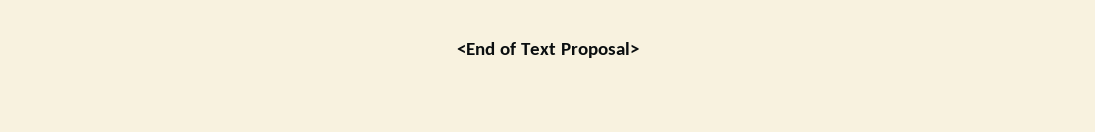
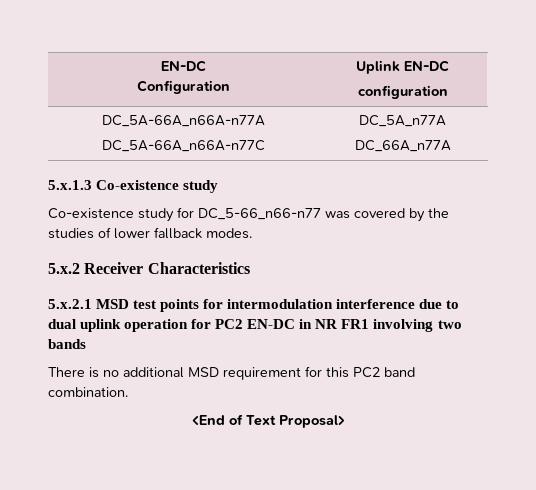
(456, 48) none -> [160,60,206,72] [136,80,230,94] [356,60,450,74] [357,85,448,99] [101,115,265,127] [101,140,265,152] [359,115,447,127] [354,140,451,152] [48,180,219,193] [48,207,449,222] [48,227,252,239] [48,262,250,274] [48,299,460,312] [48,319,462,332] [48,339,86,349] [48,366,415,380] [48,387,128,397] EN-DC // Configuration | Uplink EN-DC // configuration // DC_5A-66A_n66A-n77A // DC_5A-66A_n66A-n77C | DC_5A_n77A // DC_66A_n77A // 5.x.1.3 Co-existence study // Co-existence study for DC_5-66_n66-n77 was covered by the studies of lower fallback modes. // 5.x.2 Receiver Characteristics // 5.x.2.1 MSD test points for intermodulation interference due to dual uplink operation for PC2 EN-DC in NR FR1 involving two bands // There is no additional MSD requirement for this PC2 band combination. //

